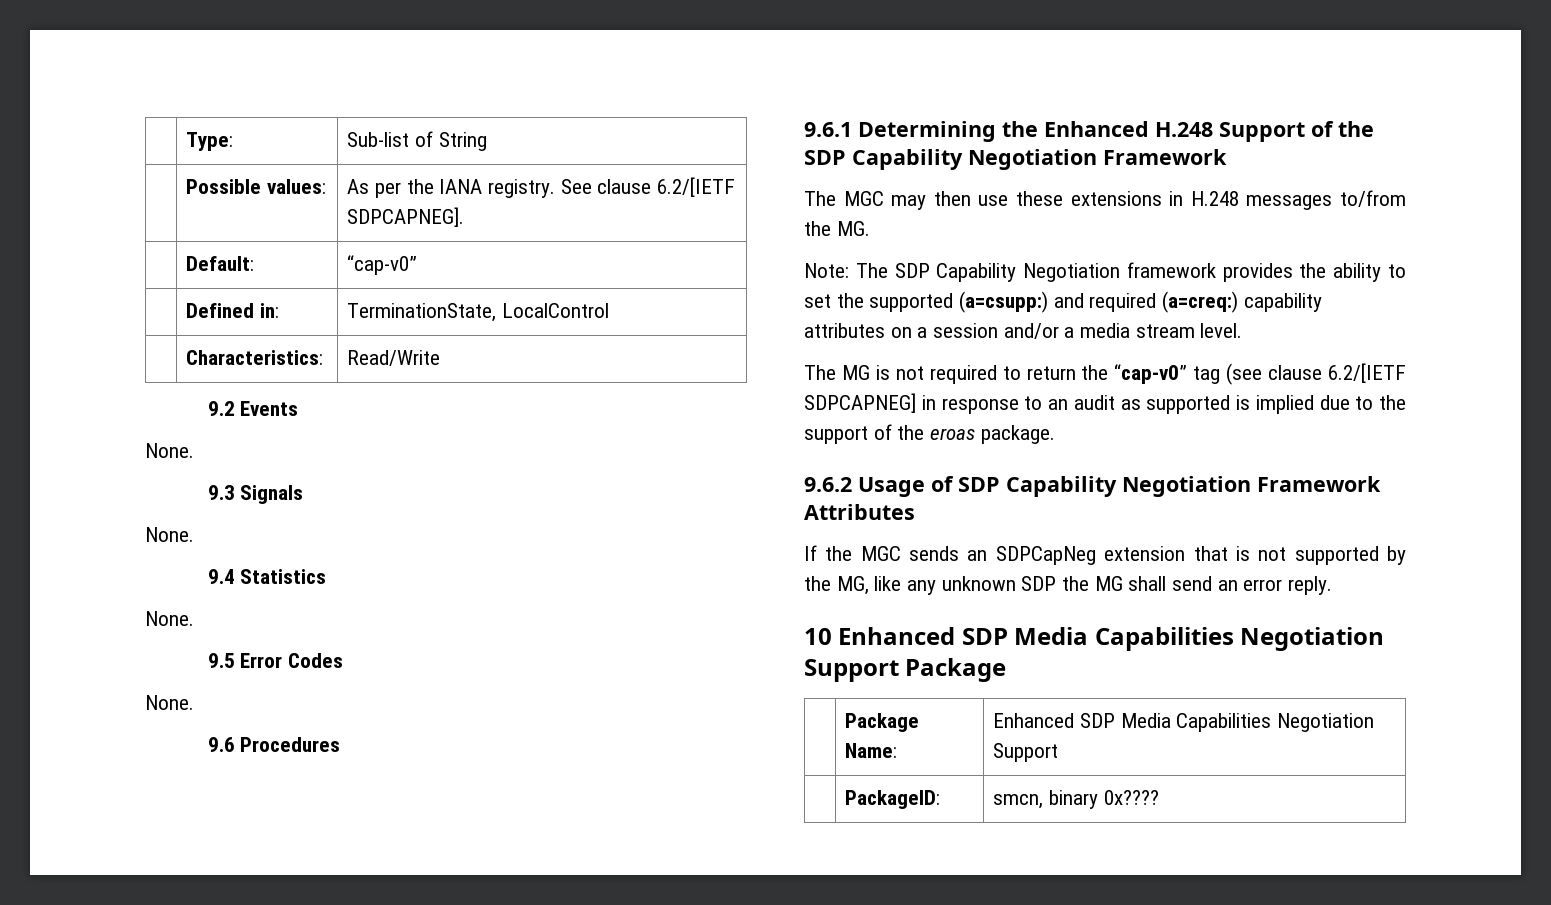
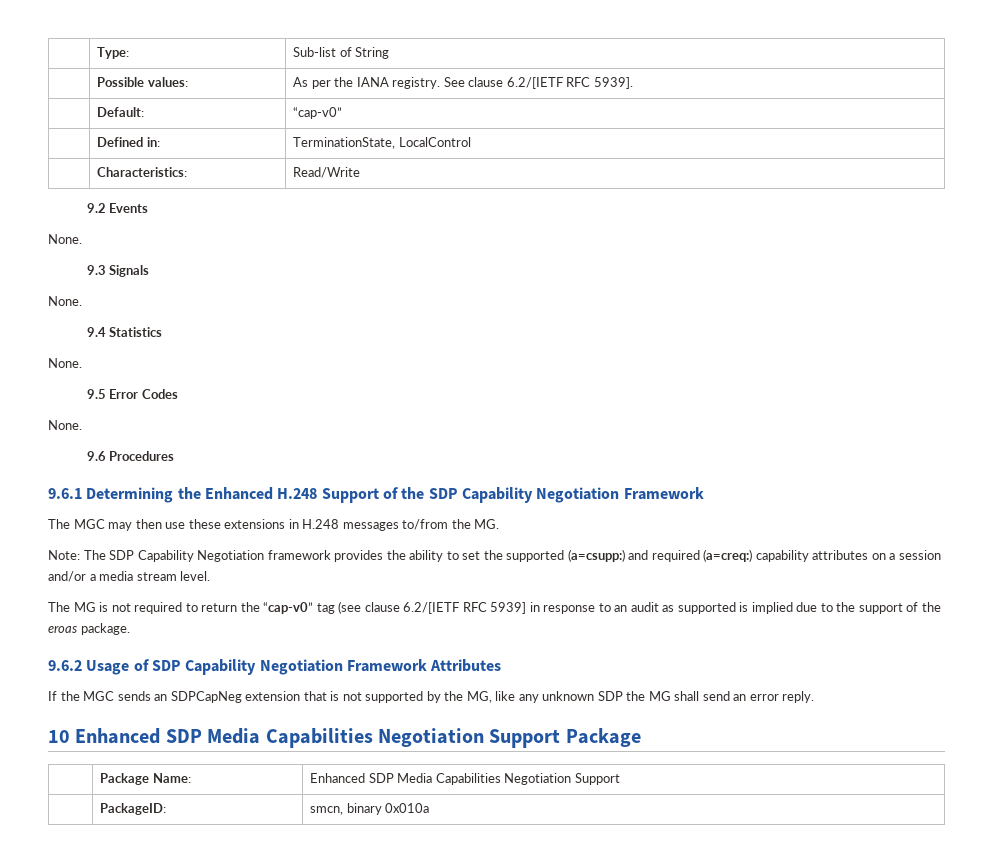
[347,207,465,227] SDPCAPNEG]. -> [566,77,633,89] RFC 5939].
[804,393,916,413] SDPCAPNEG] -> [462,602,527,614] RFC 5939]
[1103,790,1159,805] 0x???? -> [385,803,430,813] 0x010a

